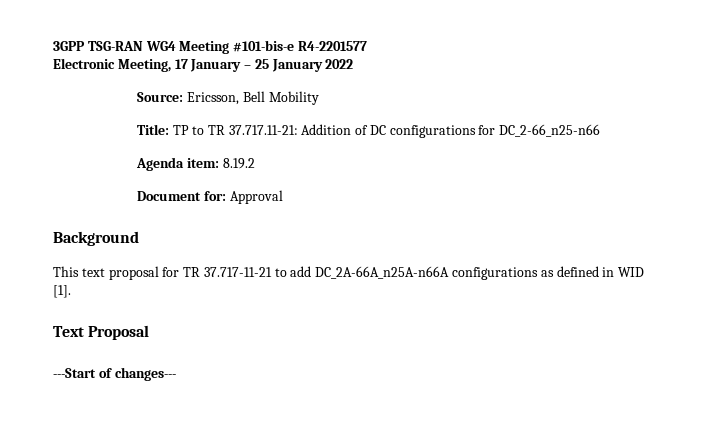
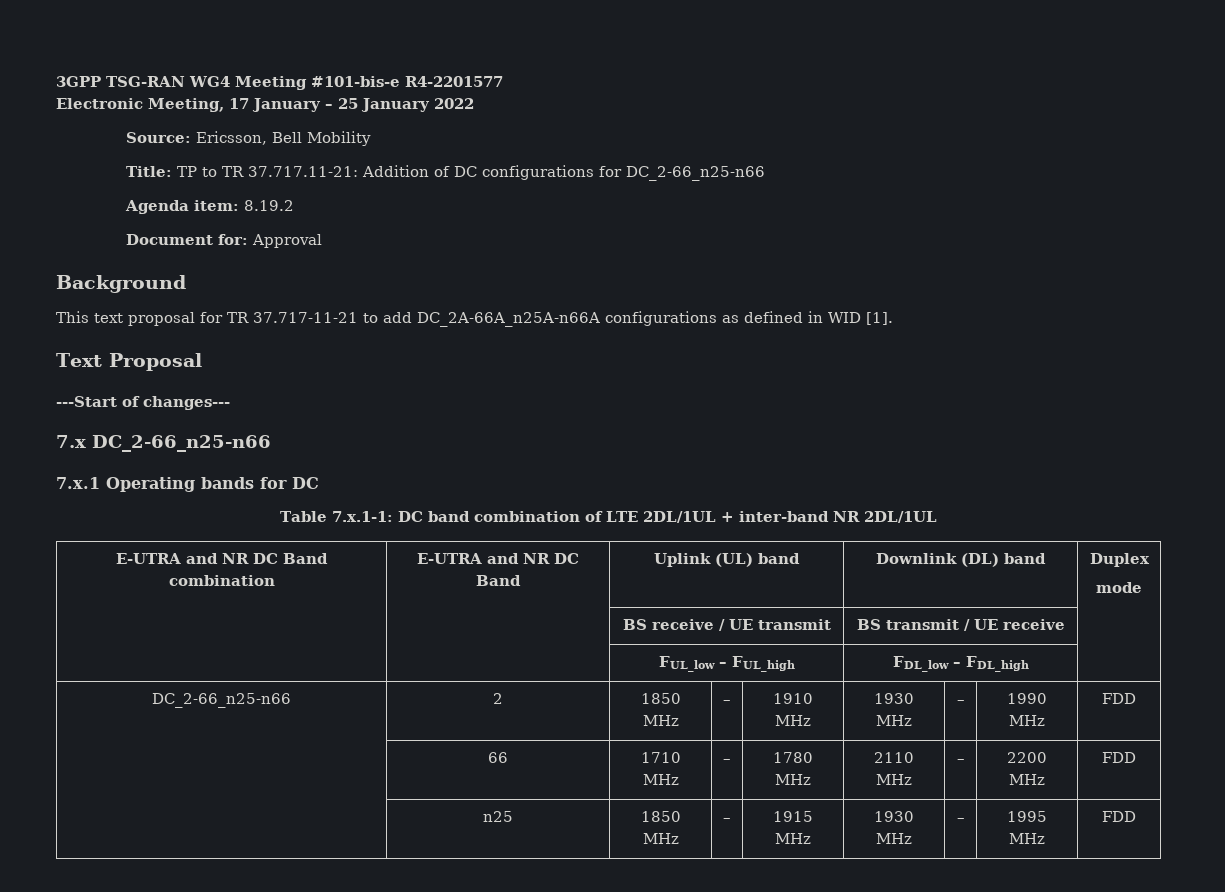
(176, 374) none -> [56,435,271,452] [56,477,319,492] [279,511,938,523] [116,553,328,564] [168,575,275,586] [417,553,579,564] [476,575,521,586] [654,553,800,567] [876,553,1046,567] [1089,553,1150,567] [1096,582,1142,593] [622,619,831,631] [856,619,1065,631] [658,656,795,672] [892,656,1029,672] [152,693,291,708] [493,693,503,704] [640,693,681,704] [642,715,679,726] [723,700,731,704] [773,693,813,704] [775,715,811,726] [874,693,914,704] [876,715,912,726] [956,700,965,704] [1007,693,1047,704] [1009,715,1045,726] [1102,693,1136,704] [488,752,508,763] [640,752,681,763] [642,774,679,785] [723,759,731,763] [773,752,813,763] [775,774,811,785] [874,752,914,763] [876,774,912,785] [956,759,965,763] [1007,752,1047,763] [1009,774,1045,785] [1102,752,1136,763] [483,811,513,822] [640,811,681,822] [642,833,679,844] [723,818,731,822] [773,811,813,822] [775,833,811,844] [874,811,914,822] [876,833,912,844] [956,818,965,822] [1007,811,1047,822] [1009,833,1045,844] [1102,811,1136,822] // 7.x DC_2-66_n25-n66 // 7.x.1 Operating bands for DC // Table 7.x.1-1: DC band combination of LTE 2DL/1UL + inter-band NR 2DL/1UL // E-UTRA and NR DC Band combination | E-UTRA and NR DC Band | Uplink (UL) band | Downlink (DL) band | Duplex // mode // | | BS receive / UE transmit | BS transmit / UE receive | // | | FUL_low – FUL_high | FDL_low – FDL_high | // DC_2-66_n25-n66 | 2 | 1850 MHz | – | 1910 MHz | 1930 MHz | – | 1990 MHz | FDD // | 66 | 1710 MHz | – | 1780 MHz | 2110 MHz | – | 2200 MHz | FDD // | n25 | 1850 MHz | – | 1915 MHz | 1930 MHz | – | 1995 MHz | FDD

